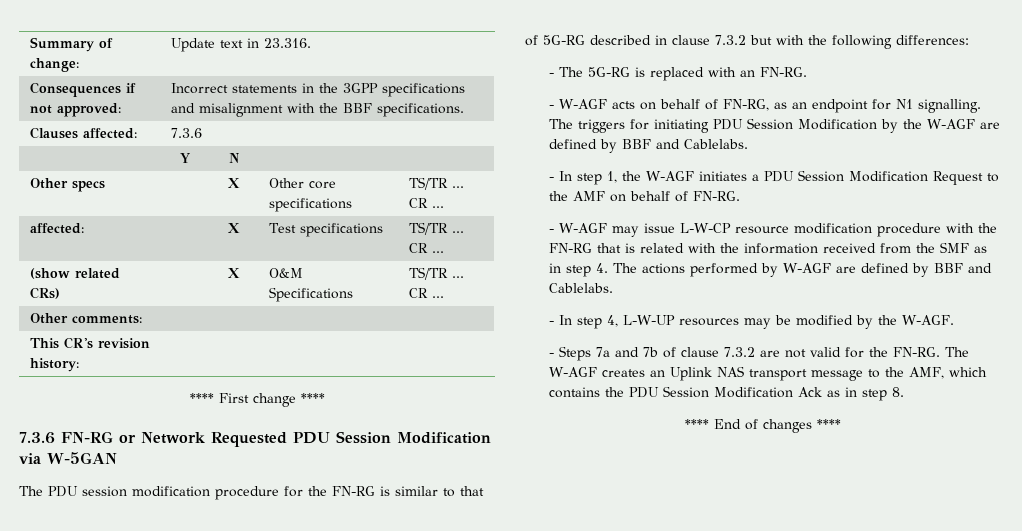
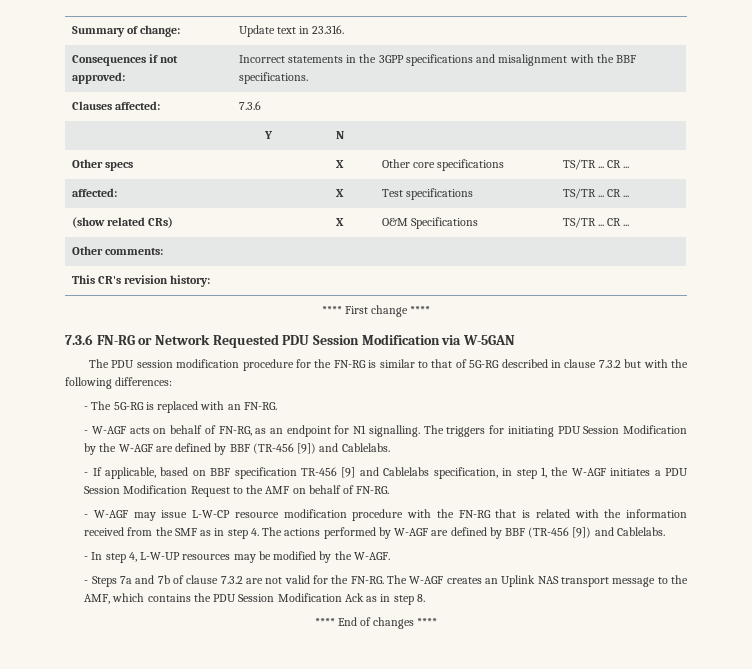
[655,139,748,149] [548,171,572,181] and Cablelabs. // - In -> [252,443,390,454] [84,467,513,479] (TR-456 [9]) and Cablelabs. // - If applicable, based on BBF specification TR-456 [9] and Cablelabs specification, in
(963, 268) none -> [528,527,592,538] (TR-456 [9])

